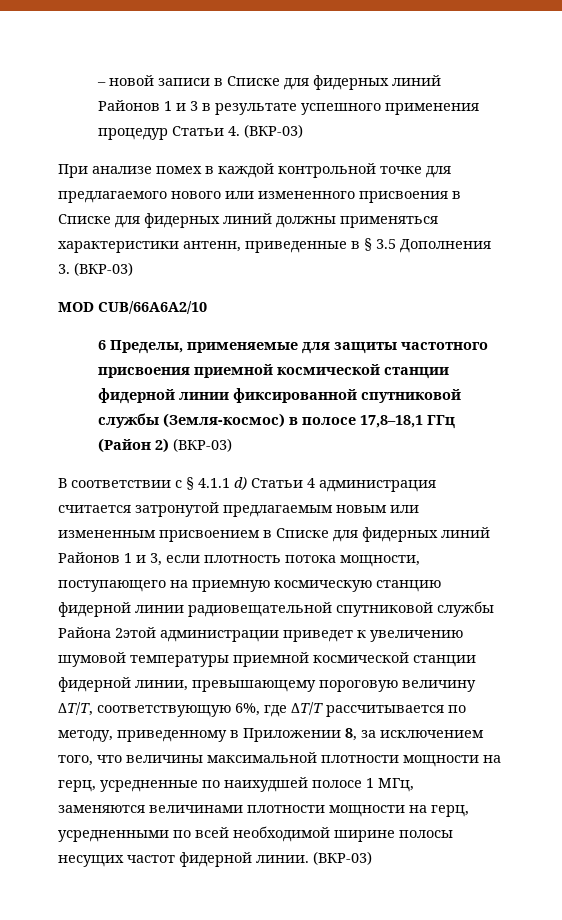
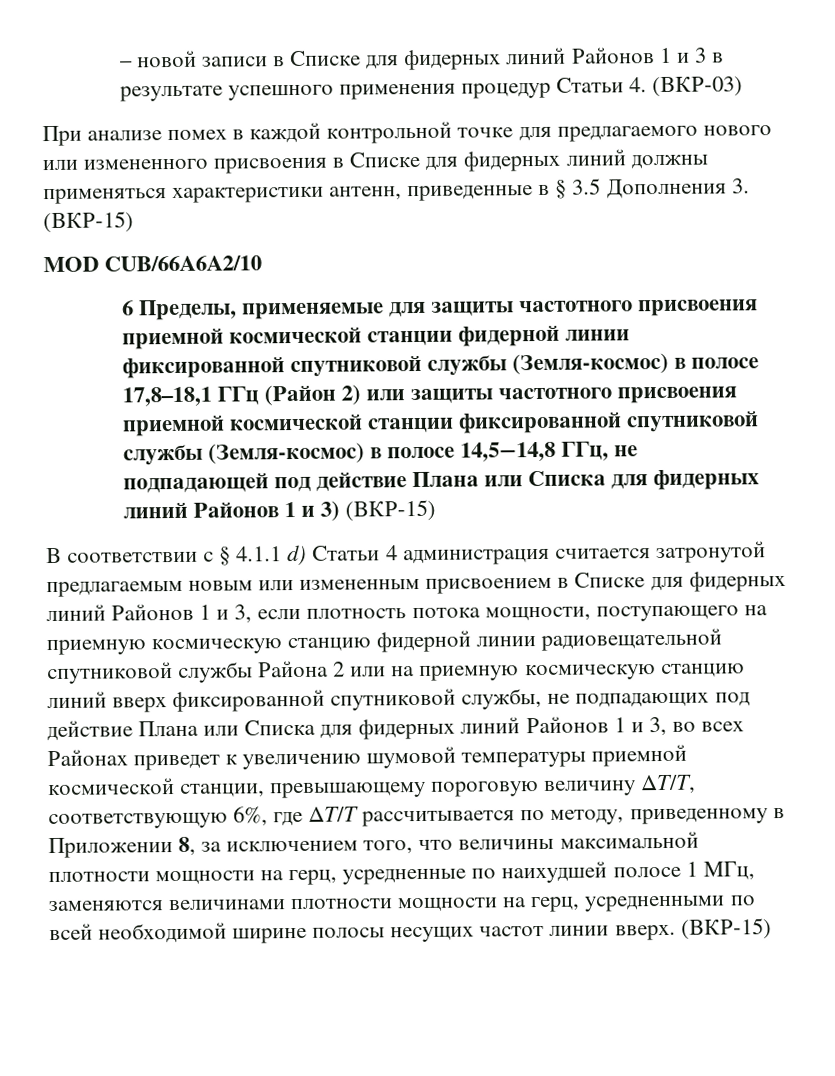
[74,262,133,276] (ВКР-03) -> [43,211,134,234] (ВКР-15)
[173,438,233,452] (ВКР-03) -> [366,386,738,405] [121,411,760,437] [122,441,639,466] [122,469,760,494] [122,499,437,522] или защиты частотного присвоения приемной космической станции фиксированной спутниковой службы (Земля-космос) в полосе 14,5−14,8 ГГц, не подпадающей под действие Плана или Списка для фидерных линий Районов 1 и 3) (ВКР-15)
[115,627,279,642] 2этой администрации -> [333,661,745,681] [47,687,750,713] [47,716,744,742] [47,749,128,767] 2 или на приемную космическую станцию линий вверх фиксированной спутниковой службы, не подпадающих под действие Плана или Списка для фидерных линий Районов 1 и 3, во всех Районах
[413,655,476,667] [58,677,188,692] станции фидерной линии, -> [180,783,266,798] станции,
[179,851,372,867] фидерной линии. (ВКР-03) -> [549,918,772,941] линии вверх. (ВКР-15)

